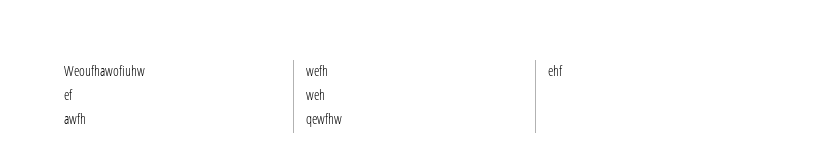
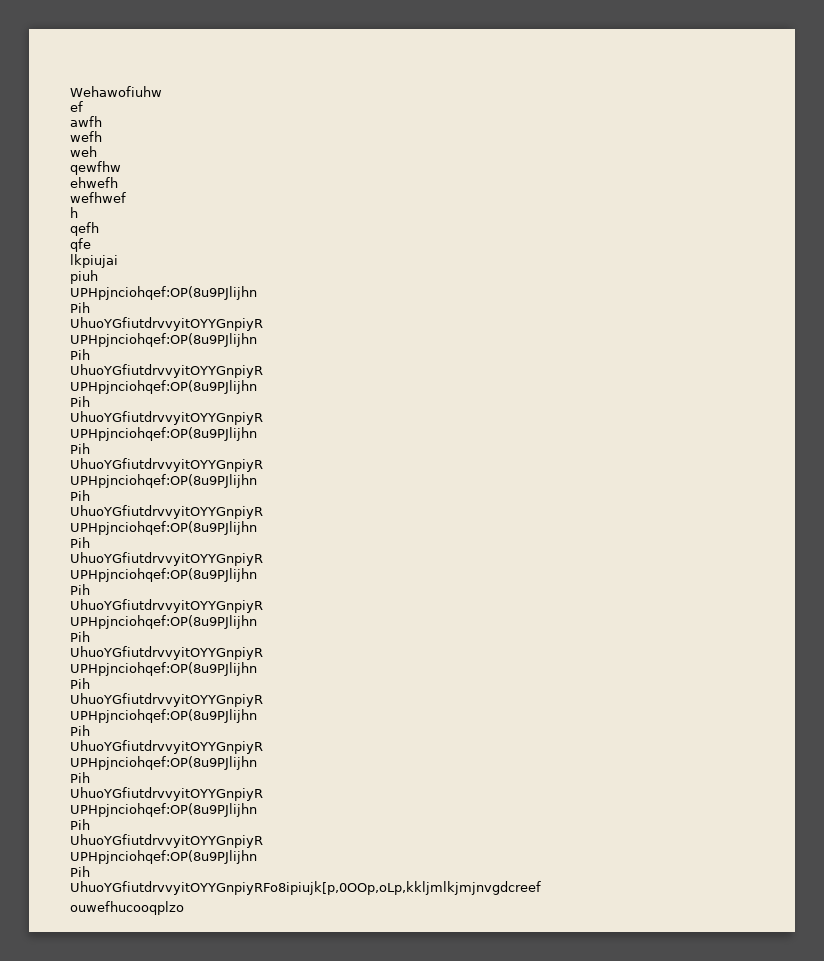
[64,65,145,76] Weoufhawofiuhw -> [70,86,162,97] Wehawofiuhw
[548,65,563,76] ehf -> [70,177,118,188] [70,192,126,203] [70,207,78,218] [70,222,99,236] [70,238,91,252] [70,254,118,268] [70,270,98,284] [70,286,257,300] [70,302,90,313] [70,317,263,331] [70,333,257,347] [70,349,90,360] [70,364,263,378] [70,380,257,394] [70,396,90,407] [70,411,263,425] [70,427,257,441] [70,443,90,454] [70,458,263,472] [70,474,257,488] [70,490,90,501] [70,505,263,519] [70,521,257,535] [70,537,90,548] [70,552,263,566] [70,568,257,582] [70,584,90,595] [70,599,263,613] [70,615,257,629] [70,631,90,642] [70,646,263,660] [70,662,257,676] [70,678,90,689] [70,693,263,707] [70,709,257,723] [70,725,90,736] [70,740,263,754] [70,756,257,770] [70,772,90,783] [70,787,263,801] [70,803,257,817] [70,819,90,830] [70,834,263,848] [70,850,257,864] [70,866,90,877] [70,881,541,895] [70,901,184,915] ehwefh // wefhwef // h // qefh // qfe // lkpiujai // piuh // UPHpjnciohqef:OP(8u9PJlijhn // Pih // UhuoYGfiutdrvvyitOYYGnpiyR // UPHpjnciohqef:OP(8u9PJlijhn // Pih // UhuoYGfiutdrvvyitOYYGnpiyR // UPHpjnciohqef:OP(8u9PJlijhn // Pih // UhuoYGfiutdrvvyitOYYGnpiyR // UPHpjnciohqef:OP(8u9PJlijhn // Pih // UhuoYGfiutdrvvyitOYYGnpiyR // UPHpjnciohqef:OP(8u9PJlijhn // Pih // UhuoYGfiutdrvvyitOYYGnpiyR // UPHpjnciohqef:OP(8u9PJlijhn // Pih // UhuoYGfiutdrvvyitOYYGnpiyR // UPHpjnciohqef:OP(8u9PJlijhn // Pih // UhuoYGfiutdrvvyitOYYGnpiyR // UPHpjnciohqef:OP(8u9PJlijhn // Pih // UhuoYGfiutdrvvyitOYYGnpiyR // UPHpjnciohqef:OP(8u9PJlijhn // Pih // UhuoYGfiutdrvvyitOYYGnpiyR // UPHpjnciohqef:OP(8u9PJlijhn // Pih // UhuoYGfiutdrvvyitOYYGnpiyR // UPHpjnciohqef:OP(8u9PJlijhn // Pih // UhuoYGfiutdrvvyitOYYGnpiyR // UPHpjnciohqef:OP(8u9PJlijhn // Pih // UhuoYGfiutdrvvyitOYYGnpiyR // UPHpjnciohqef:OP(8u9PJlijhn // Pih // UhuoYGfiutdrvvyitOYYGnpiyRFo8ipiujk[p,0OOp,oLp,kkljmlkjmjnvgdcreef // ouwefhucooqplzo

